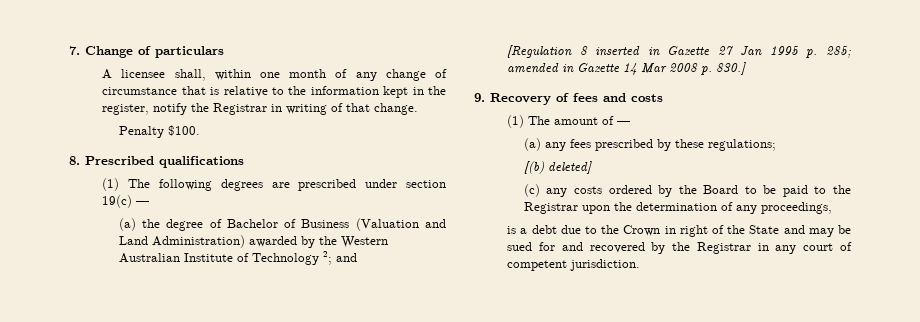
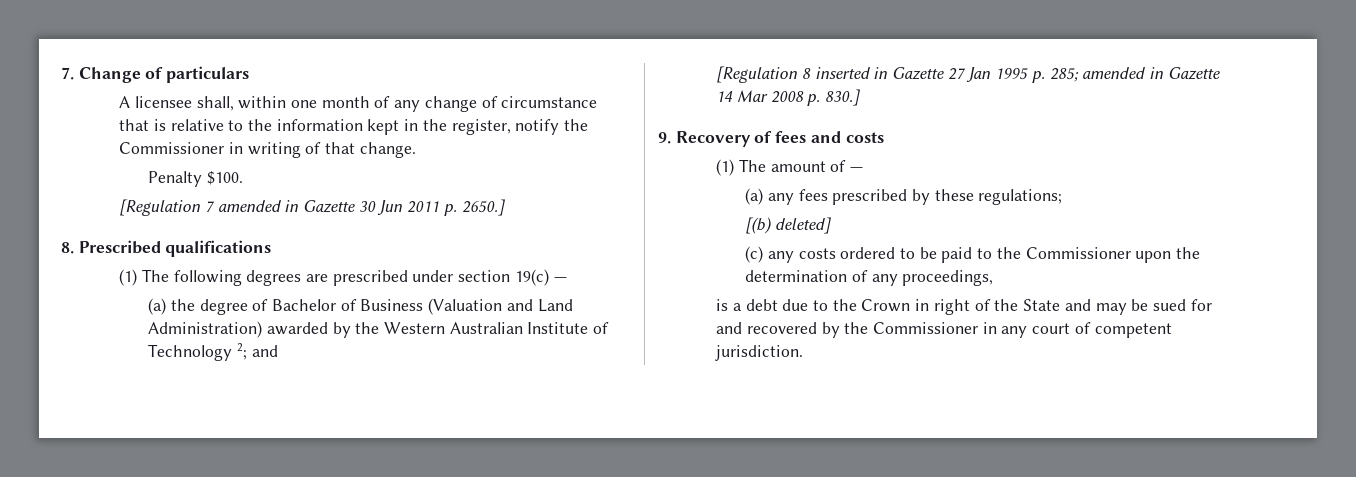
[213,103,268,115] Registrar -> [119,142,225,154] Commissioner
(200, 130) none -> [119,199,505,216] // [Regulation 7 amended in Gazette 30 Jun 2011 p. 2650.]
[658,185,739,197] by the Board -> (896, 253) none
[523,202,578,214] Registrar -> [1025,247,1131,259] Commissioner
[696,242,751,254] Registrar -> [872,322,978,334] Commissioner

